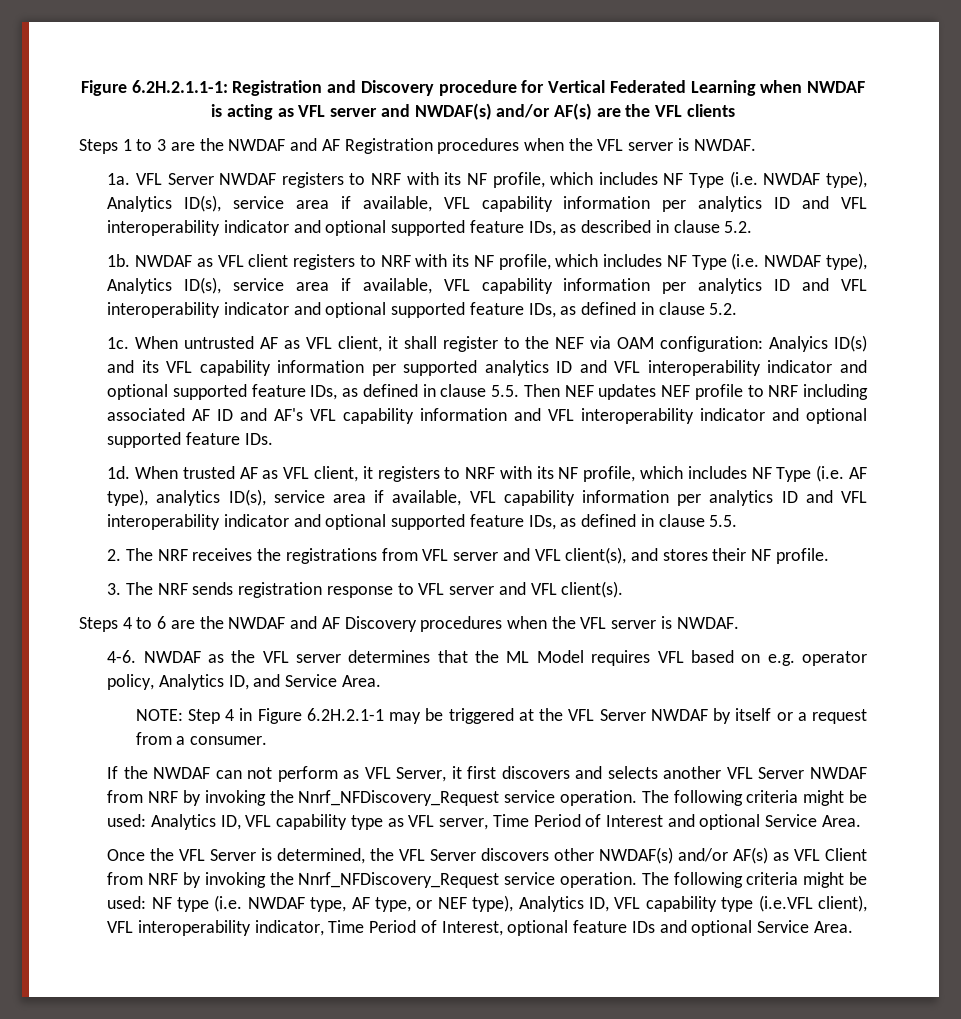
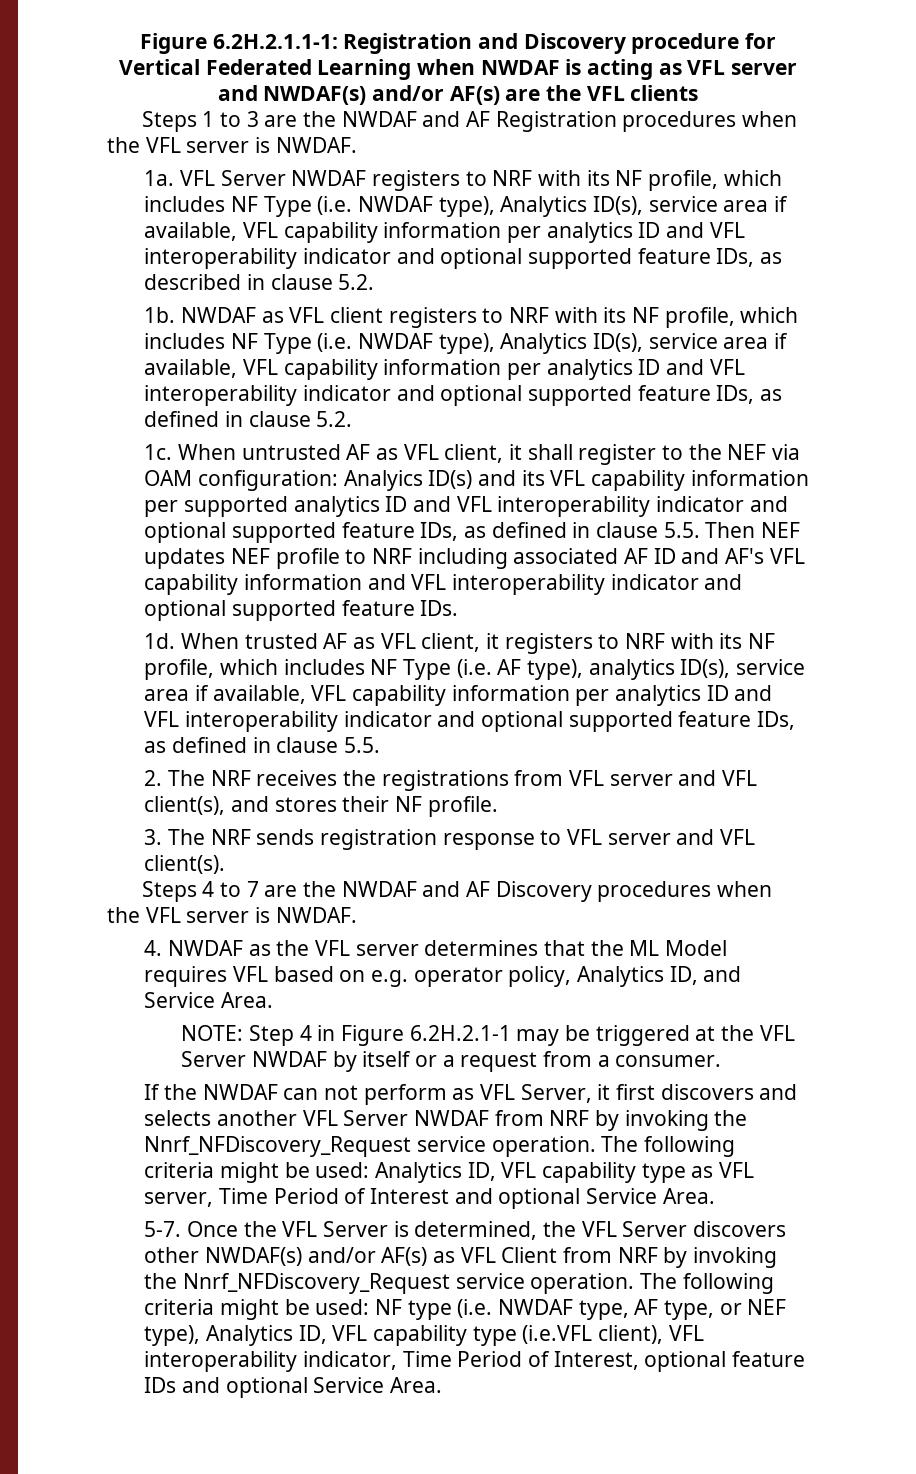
[157,616,167,629] 6 -> [246,881,259,897] 7
[107,650,137,663] 4-6. -> [144,940,163,956] 4.
(861, 821) none -> [144,1221,182,1237] 5-7.

